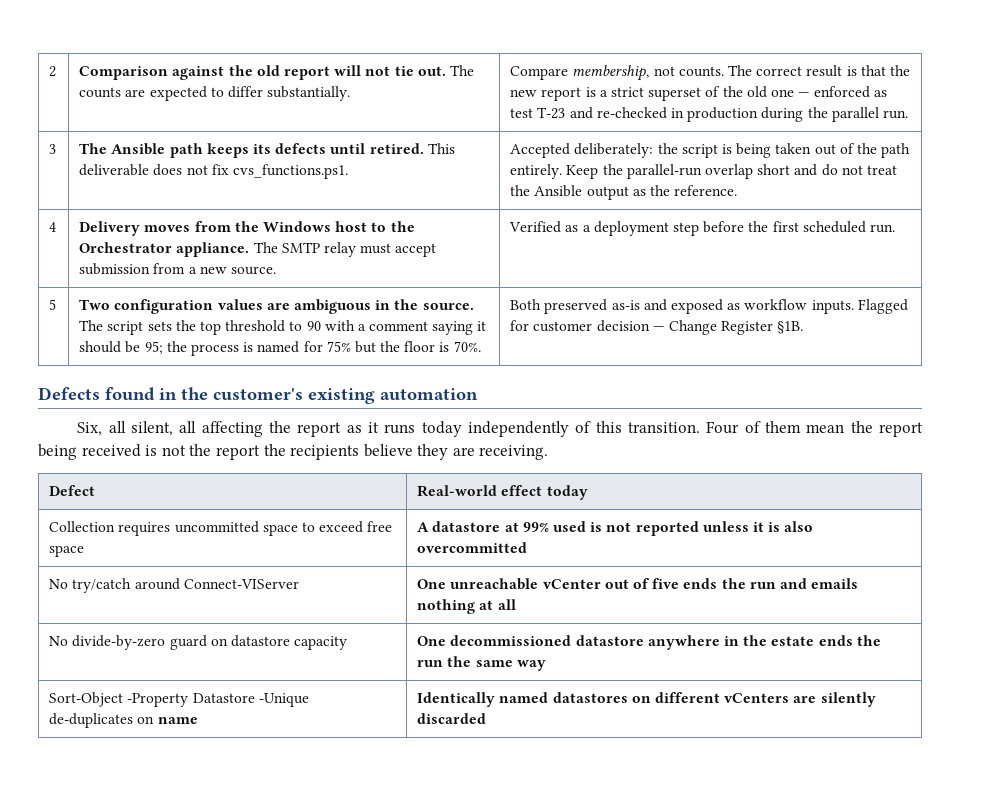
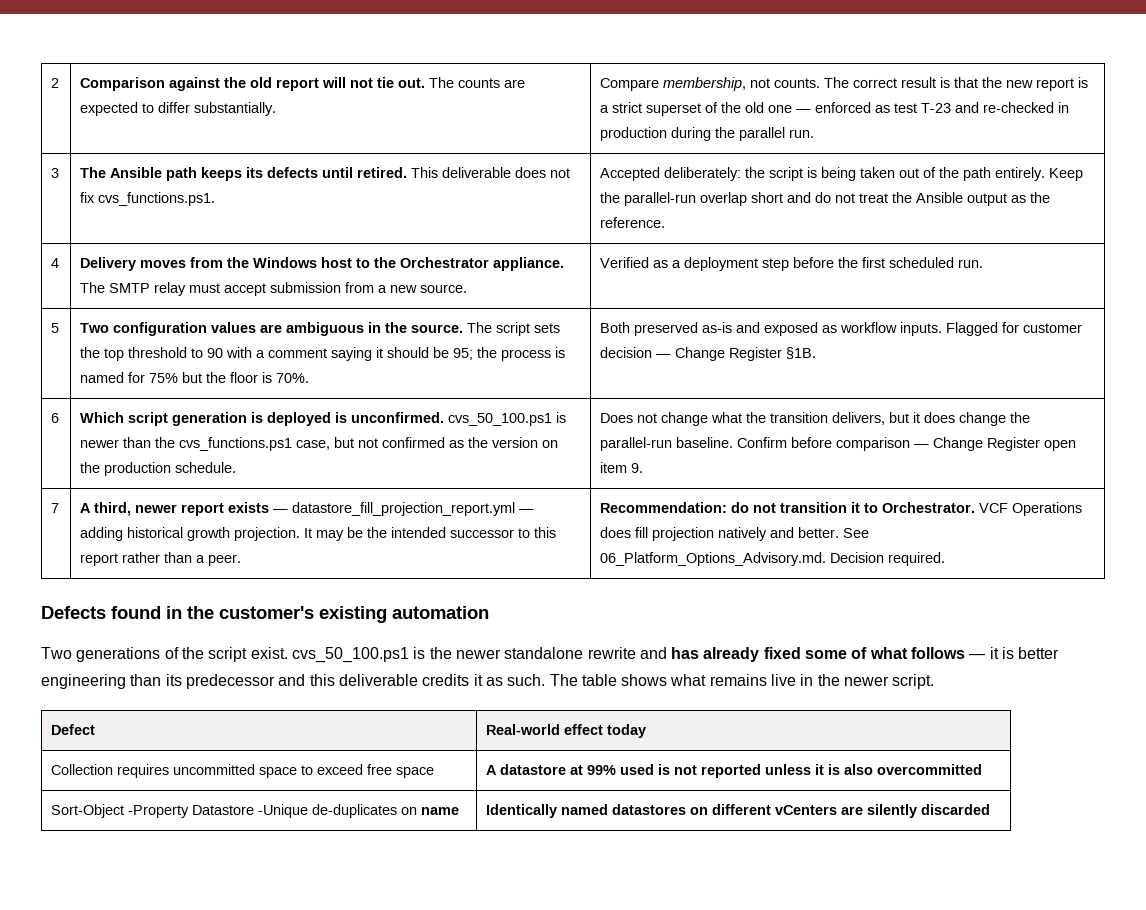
(804, 327) none -> [51,413,60,423] [80,412,567,426] [80,437,559,451] [80,462,237,476] [600,412,1031,426] [600,437,1077,451] [600,462,644,473] [51,503,60,513] [80,502,535,516] [80,527,557,541] [80,552,242,566] [600,502,1083,516] [600,527,870,541] [600,552,946,566] // 6 | Which script generation is deployed is unconfirmed. cvs_50_100.ps1 is newer than the cvs_functions.ps1 case, but not confirmed as the version on the production schedule. | Does not change what the transition delivers, but it does change the parallel-run baseline. Confirm before comparison — Change Register open item 9. // 7 | A third, newer report exists — datastore_fill_projection_report.yml — adding historical growth projection. It may be the intended successor to this report rather than a peer. | Recommendation: do not transition it to Orchestrator. VCF Operations does fill projection natively and better. See 06_Platform_Options_Advisory.md. Decision required.
[77,421,923,437] [38,444,549,460] Six, all silent, all affecting the report as it runs today independently of this transition. Four of them mean the report being received is not the report the recipients believe they are receiving. -> [41,647,1060,663] [41,674,935,689] Two generations of the script exist. cvs_50_100.ps1 is the newer standalone rewrite and has already fixed some of what follows — it is better engineering than its predecessor and this deliverable credits it as such. The table shows what remains live in the newer script.
[49,578,299,593] [417,578,859,590] [417,599,516,614] [49,635,348,650] [417,635,881,650] [417,656,546,671] // No try/catch around Connect-VIServer | One unreachable vCenter out of five ends the run and emails nothing at all // No divide-by-zero guard on datastore capacity | One decommissioned datastore anywhere in the estate ends the run the same way -> (983, 769) none

